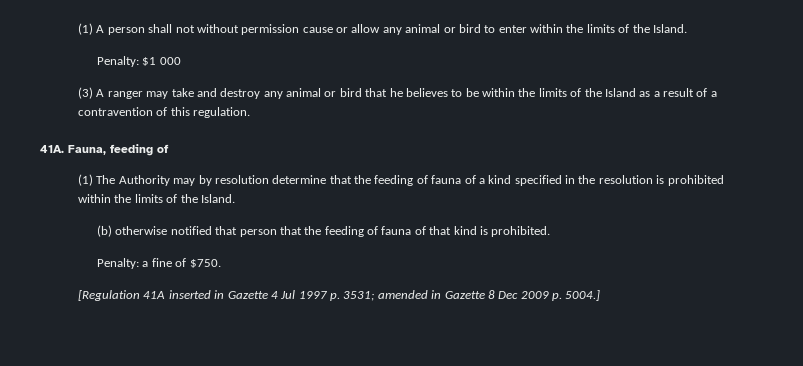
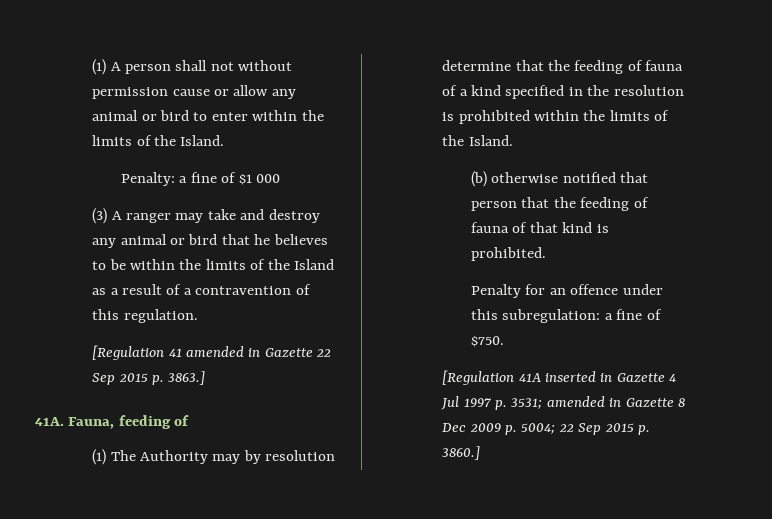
(140, 61) none -> [179,172,237,183] a fine of
(251, 112) none -> [92,345,332,360] [92,371,206,385] // [Regulation 41 amended in Gazette 22 Sep 2015 p. 3863.]
[97,258,140,269] Penalty: -> [470,284,663,298] [470,309,601,323] Penalty for an offence under this subregulation:
[565,290,601,301] 5004.] -> [521,423,651,435] [442,446,481,460] 5004; 22 Sep 2015 p. 3860.]

